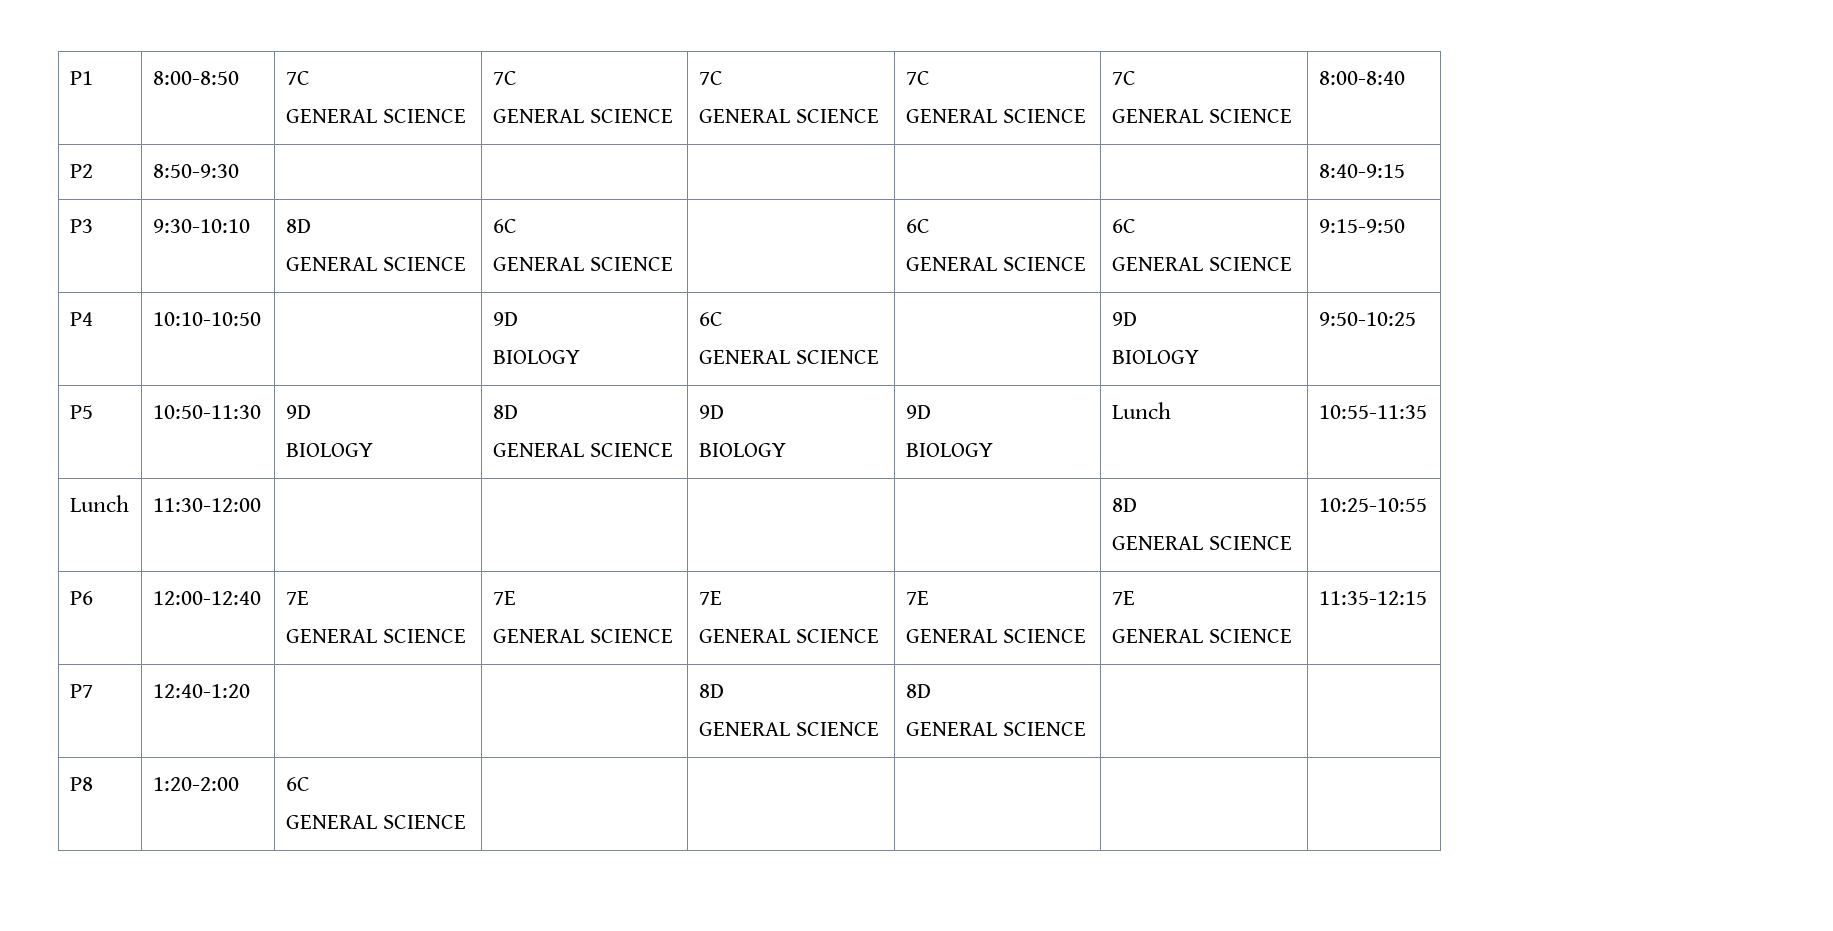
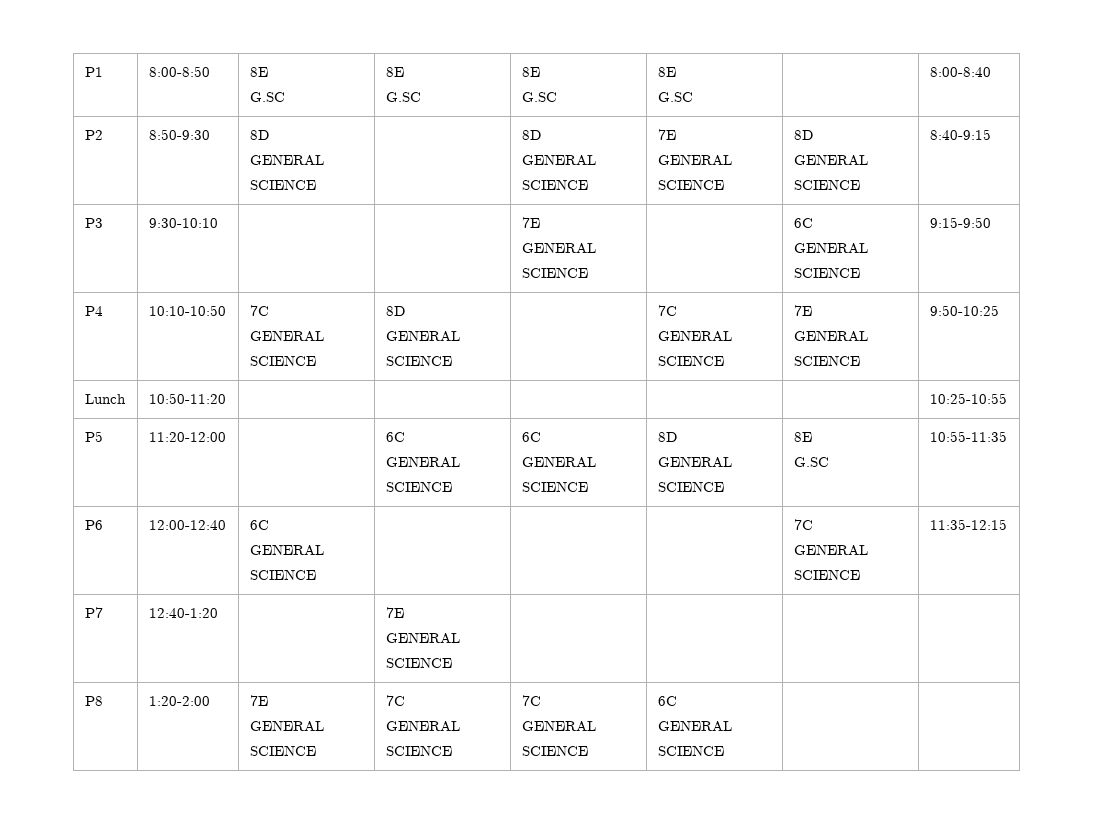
[285,71,310,85] [285,109,466,123] [492,71,517,85] [492,109,673,123] [698,71,723,85] [698,109,879,123] [905,71,930,85] [905,109,1086,123] [1111,71,1136,85] [1111,109,1292,123] [1318,71,1405,85] [69,164,93,178] [152,164,239,178] [1318,164,1405,178] [69,219,93,233] [152,219,250,233] [285,219,311,233] [285,257,466,271] [492,219,517,233] [492,257,673,271] [905,219,930,233] [905,257,1086,271] [1111,219,1136,233] [1111,257,1292,271] [1318,219,1405,233] [69,312,93,326] [152,312,261,326] [492,312,518,326] [492,350,580,364] [698,312,723,326] [698,350,879,364] [1111,312,1137,326] [1111,350,1199,364] [1318,312,1416,326] [69,405,93,419] [152,405,261,419] [285,405,311,419] [285,443,373,457] [492,405,518,419] [492,443,673,457] [698,405,724,419] [698,443,786,457] [905,405,931,419] [905,443,993,457] [1111,402,1171,419] [1318,405,1427,419] [69,495,129,512] [152,498,261,512] [1111,498,1137,512] [1111,536,1292,550] [1318,498,1427,512] [69,591,93,605] [152,591,261,605] [285,591,309,605] [285,629,466,643] [492,591,516,605] [492,629,673,643] [698,591,722,605] [698,629,879,643] [905,591,929,605] [905,629,1086,643] [1111,591,1135,605] [1111,629,1292,643] [1318,591,1427,605] [69,684,93,698] [152,684,250,698] [698,684,724,698] [698,722,879,736] [905,684,931,698] [905,722,1086,736] [69,777,93,791] [152,777,239,791] [285,777,310,791] [285,815,466,829] 7C // GENERAL SCIENCE | 7C // GENERAL SCIENCE | 7C // GENERAL SCIENCE | 7C // GENERAL SCIENCE | 7C // GENERAL SCIENCE | 8:00-8:40 // P2 | 8:50-9:30 | | | | | | 8:40-9:15 // P3 | 9:30-10:10 | 8D // GENERAL SCIENCE | 6C // GENERAL SCIENCE | | 6C // GENERAL SCIENCE | 6C // GENERAL SCIENCE | 9:15-9:50 // P4 | 10:10-10:50 | | 9D // BIOLOGY | 6C // GENERAL SCIENCE | | 9D // BIOLOGY | 9:50-10:25 // P5 | 10:50-11:30 | 9D // BIOLOGY | 8D // GENERAL SCIENCE | 9D // BIOLOGY | 9D // BIOLOGY | Lunch | 10:55-11:35 // Lunch | 11:30-12:00 | | | | | 8D // GENERAL SCIENCE | 10:25-10:55 // P6 | 12:00-12:40 | 7E // GENERAL SCIENCE | 7E // GENERAL SCIENCE | 7E // GENERAL SCIENCE | 7E // GENERAL SCIENCE | 7E // GENERAL SCIENCE | 11:35-12:15 // P7 | 12:40-1:20 | | | 8D // GENERAL SCIENCE | 8D // GENERAL SCIENCE | | // P8 | 1:20-2:00 | 6C // GENERAL SCIENCE | | | | -> [249,67,268,77] [249,92,285,102] [385,67,404,77] [385,92,421,102] [521,67,540,77] [521,92,557,102] [657,67,676,77] [657,92,693,102] [929,67,991,77] [84,130,103,140] [148,129,210,140] [249,130,269,140] [249,154,324,166] [249,179,316,190] [521,130,541,140] [521,154,596,166] [521,179,588,190] [657,129,676,140] [657,154,732,166] [657,179,724,190] [793,130,813,140] [793,154,868,166] [793,179,860,190] [929,129,991,140] [84,218,103,228] [148,218,218,228] [521,217,540,228] [521,242,596,254] [521,267,588,278] [793,218,813,228] [793,242,868,254] [793,267,860,278] [929,217,991,228] [84,306,103,316] [148,305,226,316] [249,305,269,316] [249,330,324,342] [249,355,316,366] [385,306,405,316] [385,330,460,342] [385,355,452,366] [657,305,677,316] [657,330,732,342] [657,355,724,366] [793,305,812,316] [793,330,868,342] [793,355,860,366] [929,305,999,316] [84,394,126,404] [148,393,226,404] [929,393,1007,404] [84,431,103,442] [148,432,226,442] [385,432,405,442] [385,456,460,468] [385,481,452,492] [521,432,541,442] [521,456,596,468] [521,481,588,492] [657,432,677,442] [657,456,732,468] [657,481,724,492] [793,432,812,442] [793,457,829,467] [929,431,1007,442] [84,520,103,530] [148,520,226,530] [249,520,269,530] [249,544,324,556] [249,569,316,580] [793,519,813,530] [793,544,868,556] [793,569,860,580] [929,519,1007,530] [84,607,103,618] [148,608,218,618] [385,607,404,618] [385,632,460,644] [385,657,452,668] [84,696,103,706] [148,696,210,706] [249,695,268,706] [249,720,324,732] [249,745,316,756] [385,695,405,706] [385,720,460,732] [385,745,452,756] [521,695,541,706] [521,720,596,732] [521,745,588,756] [657,696,677,706] [657,720,732,732] [657,745,724,756] 8E // G.SC | 8E // G.SC | 8E // G.SC | 8E // G.SC | | 8:00-8:40 // P2 | 8:50-9:30 | 8D // GENERAL SCIENCE | | 8D // GENERAL SCIENCE | 7E // GENERAL SCIENCE | 8D // GENERAL SCIENCE | 8:40-9:15 // P3 | 9:30-10:10 | | | 7E // GENERAL SCIENCE | | 6C // GENERAL SCIENCE | 9:15-9:50 // P4 | 10:10-10:50 | 7C // GENERAL SCIENCE | 8D // GENERAL SCIENCE | | 7C // GENERAL SCIENCE | 7E // GENERAL SCIENCE | 9:50-10:25 // Lunch | 10:50-11:20 | | | | | | 10:25-10:55 // P5 | 11:20-12:00 | | 6C // GENERAL SCIENCE | 6C // GENERAL SCIENCE | 8D // GENERAL SCIENCE | 8E // G.SC | 10:55-11:35 // P6 | 12:00-12:40 | 6C // GENERAL SCIENCE | | | | 7C // GENERAL SCIENCE | 11:35-12:15 // P7 | 12:40-1:20 | | 7E // GENERAL SCIENCE | | | | // P8 | 1:20-2:00 | 7E // GENERAL SCIENCE | 7C // GENERAL SCIENCE | 7C // GENERAL SCIENCE | 6C // GENERAL SCIENCE |

